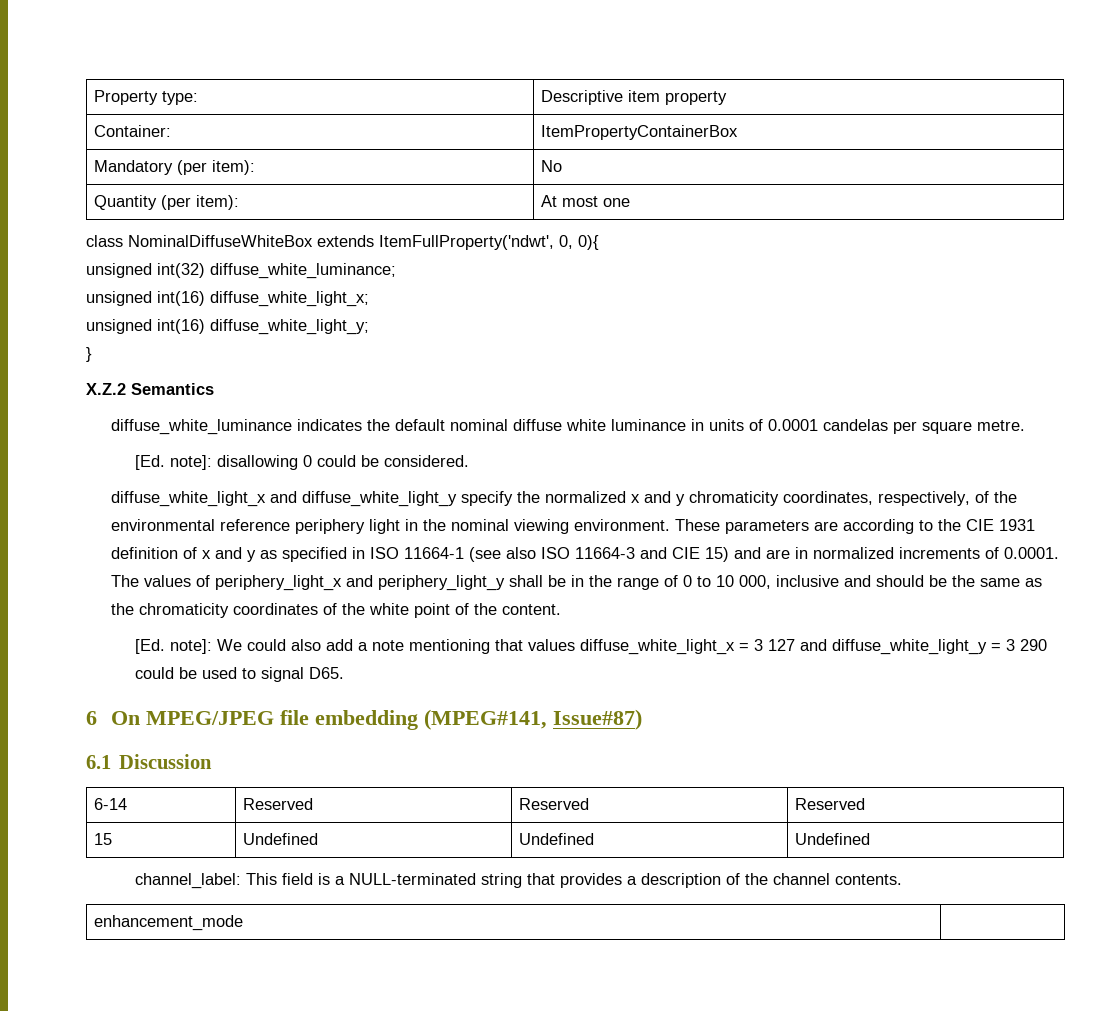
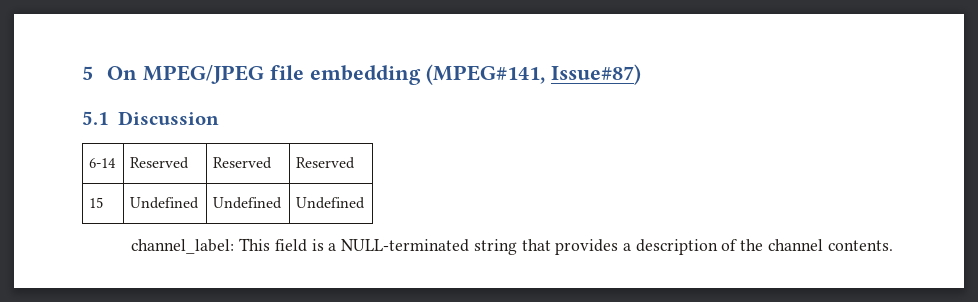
[93,90,198,105] [540,90,727,105] [93,125,171,137] [540,125,738,140] [93,160,255,175] [540,160,562,172] [93,195,239,210] [540,195,630,207] [86,235,599,250] [86,263,396,279] [86,291,369,307] [86,319,369,335] [86,347,92,362] [86,383,214,395] [110,419,1025,435] [135,455,470,470] [110,491,1017,507] [110,519,1035,534] [110,547,1059,562] [110,575,1042,591] [110,603,561,618] [135,639,1048,655] [135,667,345,682] [86,711,97,725] Property type: | Descriptive item property // Container: | ItemPropertyContainerBox // Mandatory (per item): | No // Quantity (per item): | At most one // class NominalDiffuseWhiteBox extends ItemFullProperty('ndwt', 0, 0){ // unsigned int(32) diffuse_white_luminance; // unsigned int(16) diffuse_white_light_x; // unsigned int(16) diffuse_white_light_y; // } // X.Z.2 Semantics // diffuse_white_luminance indicates the default nominal diffuse white luminance in units of 0.0001 candelas per square metre. // [Ed. note]: disallowing 0 could be considered. // diffuse_white_light_x and diffuse_white_light_y specify the normalized x and y chromaticity coordinates, respectively, of the environmental reference periphery light in the nominal viewing environment. These parameters are according to the CIE 1931 definition of x and y as specified in ISO 11664-1 (see also ISO 11664-3 and CIE 15) and are in normalized increments of 0.0001. The values of periphery_light_x and periphery_light_y shall be in the range of 0 to 10 000, inclusive and should be the same as the chromaticity coordinates of the white point of the content. // [Ed. note]: We could also add a note mentioning that values diffuse_white_light_x = 3 127 and diffuse_white_light_y = 3 290 could be used to signal D65. // 6 -> [82,66,93,80] 5
[86,755,111,769] 6.1 -> [82,111,109,125] 5.1
[93,915,243,931] // enhancement_mode | -> (893, 245) none

